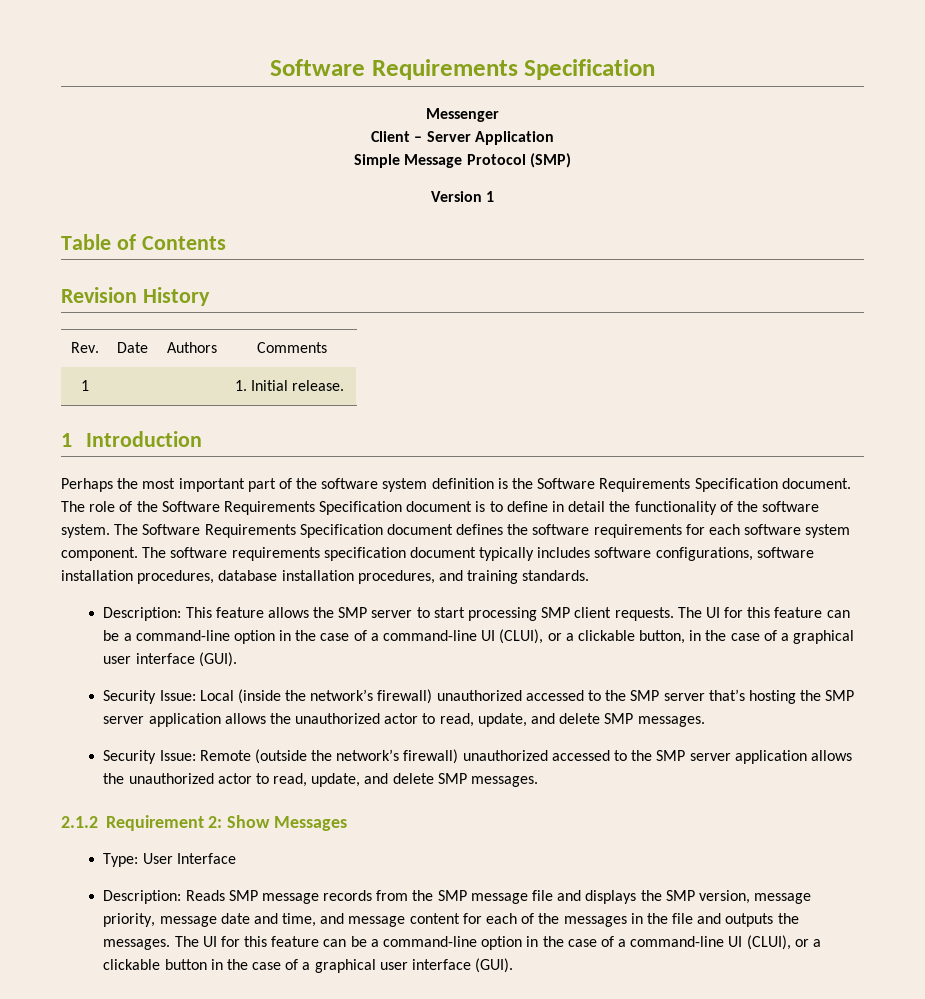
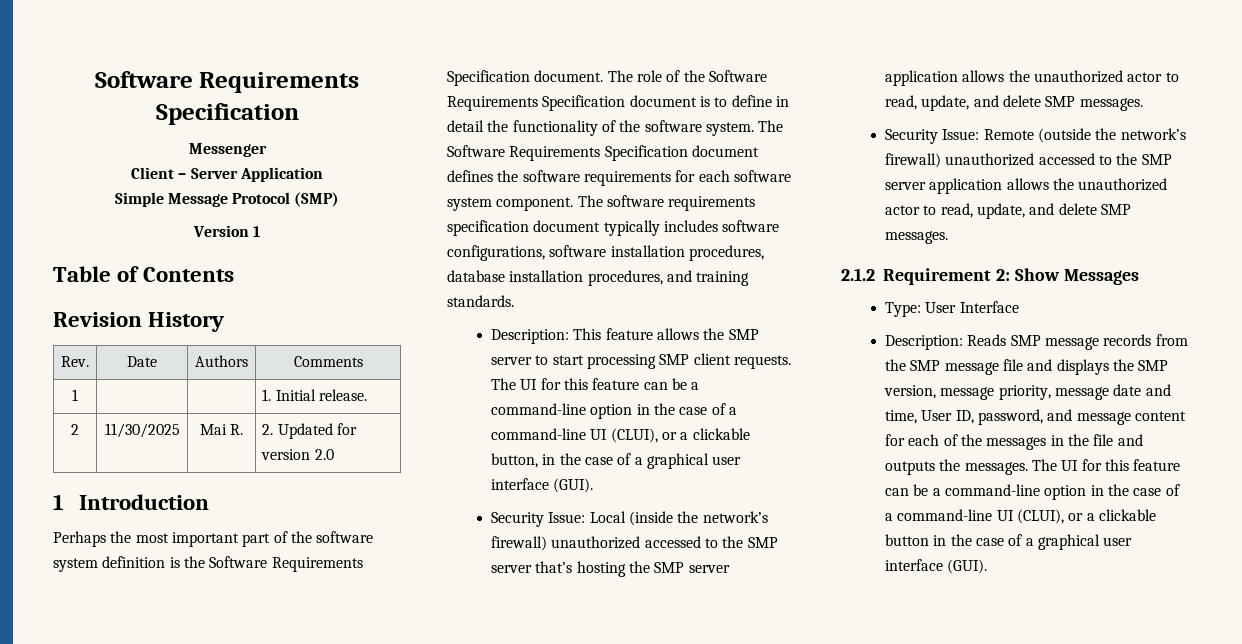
(345, 385) none -> [71,424,79,435] [104,423,180,438] [199,424,244,435] [262,423,357,439] [261,449,334,460] // 2 | 11/30/2025 | Mai R. | 2. Updated for version 2.0
(317, 920) none -> [921,409,1043,425] User ID, password,

